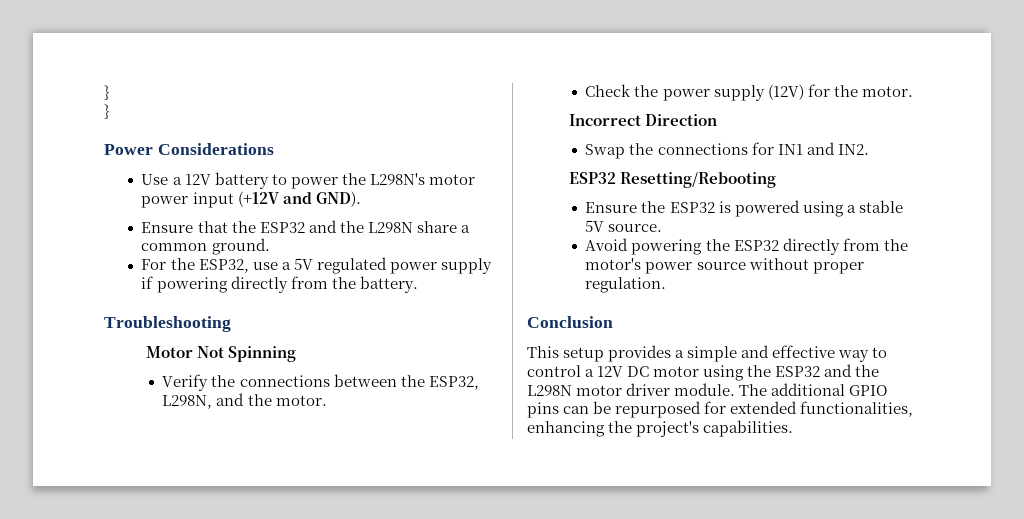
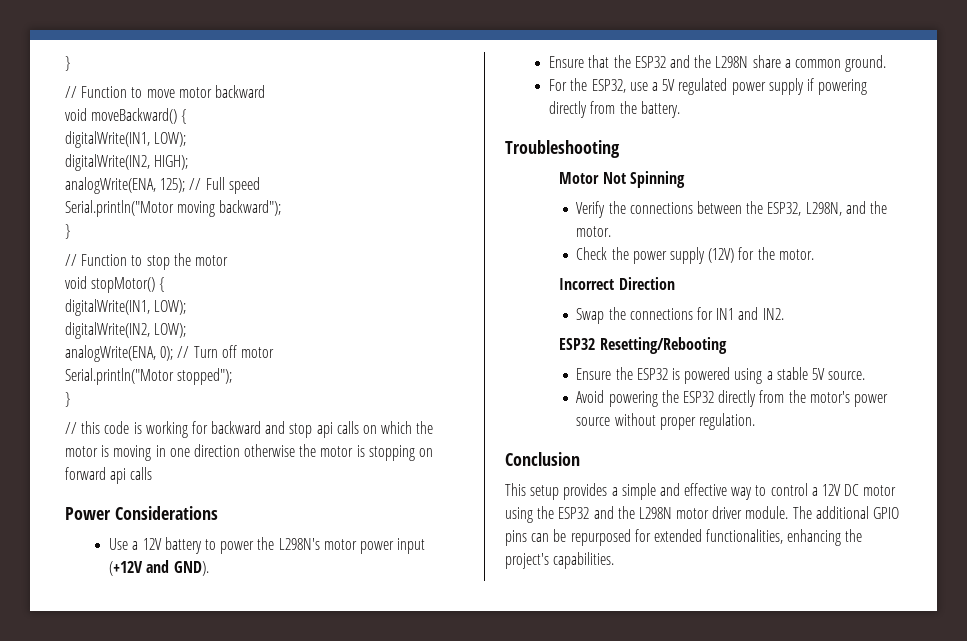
[104,85,110,100] [104,104,110,119] } // } -> [65,56,71,71] [65,85,265,98] [65,108,188,124] [65,131,187,148] [65,154,189,171] [65,177,260,194] [65,200,282,217] [65,224,71,239] [65,253,228,270] [65,276,166,293] [65,299,187,316] [65,322,187,339] [65,345,274,362] [65,368,233,385] [65,392,71,407] [65,421,434,438] [65,444,434,461] [65,467,153,484] } // // Function to move motor backward // void moveBackward() { // digitalWrite(IN1, LOW); // digitalWrite(IN2, HIGH); // analogWrite(ENA, 125); // Full speed // Serial.println("Motor moving backward"); // } // // Function to stop the motor // void stopMotor() { // digitalWrite(IN1, LOW); // digitalWrite(IN2, LOW); // analogWrite(ENA, 0); // Turn off motor // Serial.println("Motor stopped"); // } // // this code is working for backward and stop api calls on which the motor is moving in one direction otherwise the motor is stopping on forward api calls

